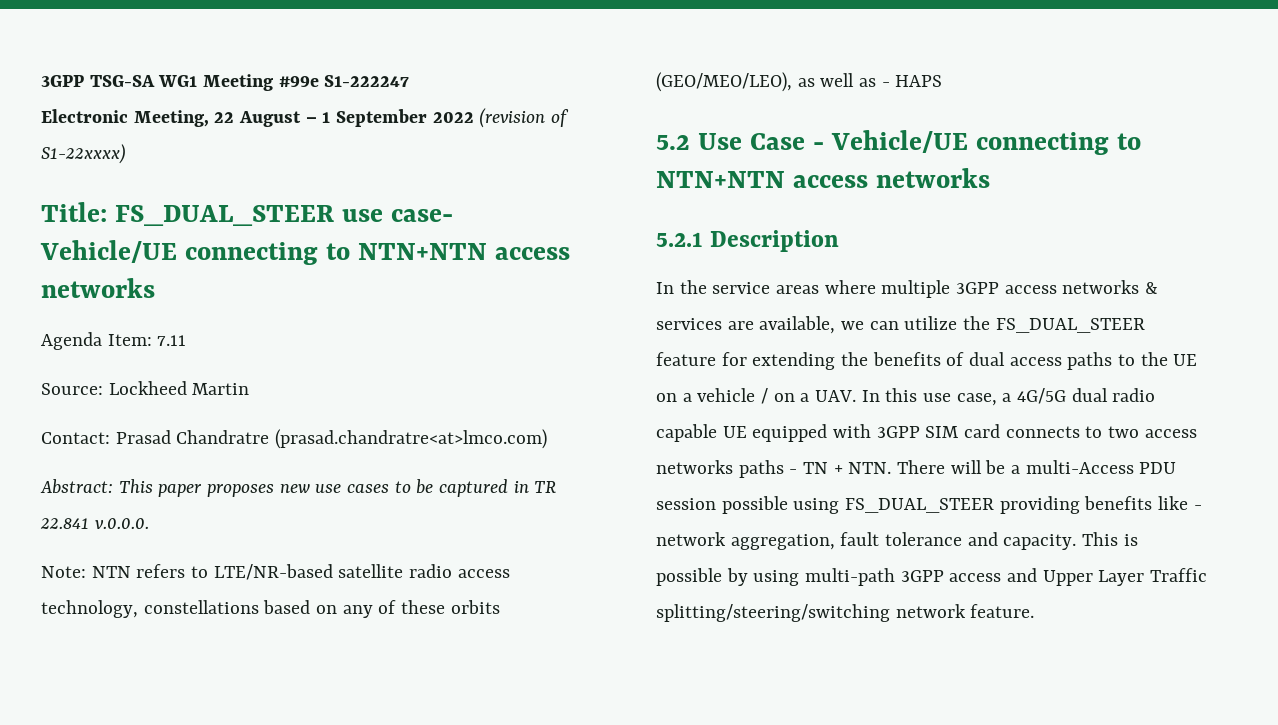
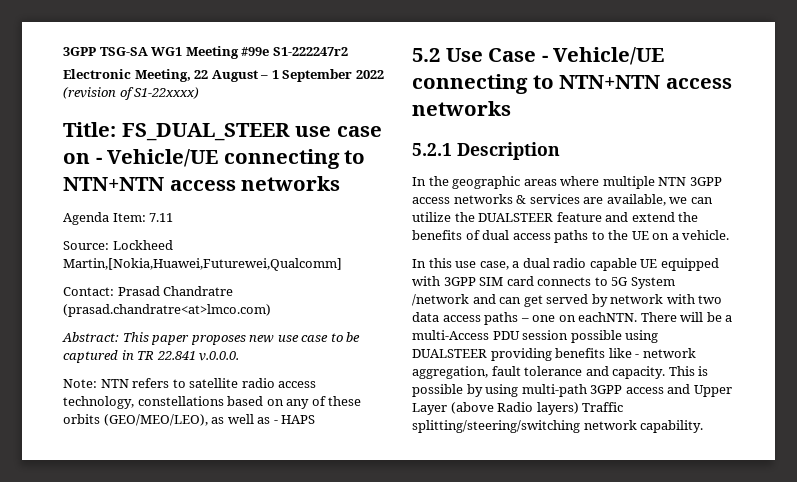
[324,75,410,87] S1-222247 -> [272,47,348,56] S1-222247r2
[390,209,453,222] case- -> [336,126,382,137] [63,153,102,164] case on -
[192,383,250,395] Martin -> [63,258,342,271] Martin,[Nokia,Huawei,Futurewei,Qualcomm]
[347,483,390,493] cases -> [301,335,329,342] case
[213,564,333,580] LTE/NR-based -> (186, 383) none
[712,282,771,294] service -> [452,176,521,189] geographic
(951, 289) none -> [658,177,687,186] NTN
[995,318,1145,333] [656,352,836,370] FS_DUAL_STEER feature for extending -> [478,212,675,222] DUALSTEER feature and extend
[697,388,857,404] vehicle / on a UAV. -> [682,230,730,240] vehicle. //
[1017,388,1067,404] 4G/5G -> (520, 264) none
[1108,426,1197,438] [656,460,892,478] two access networks paths - TN + NTN. -> [611,277,675,289] [412,294,723,307] [412,312,638,325] 5G System /network and can get served by network with two data access paths – one on eachNTN.
[845,498,995,513] FS_DUAL_STEER -> [412,349,487,358] DUALSTEER
(1145, 578) none -> [450,402,579,415] (above Radio layers)
[970,604,1035,618] feature. -> [640,420,704,433] capability.

